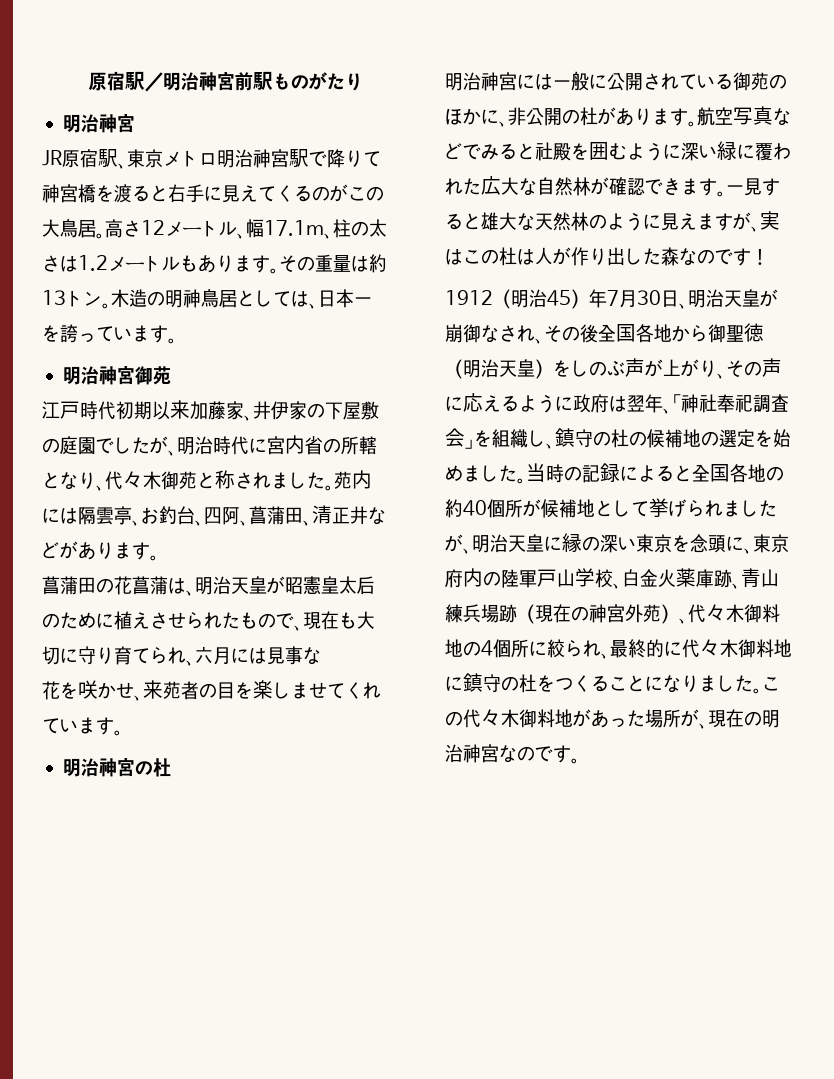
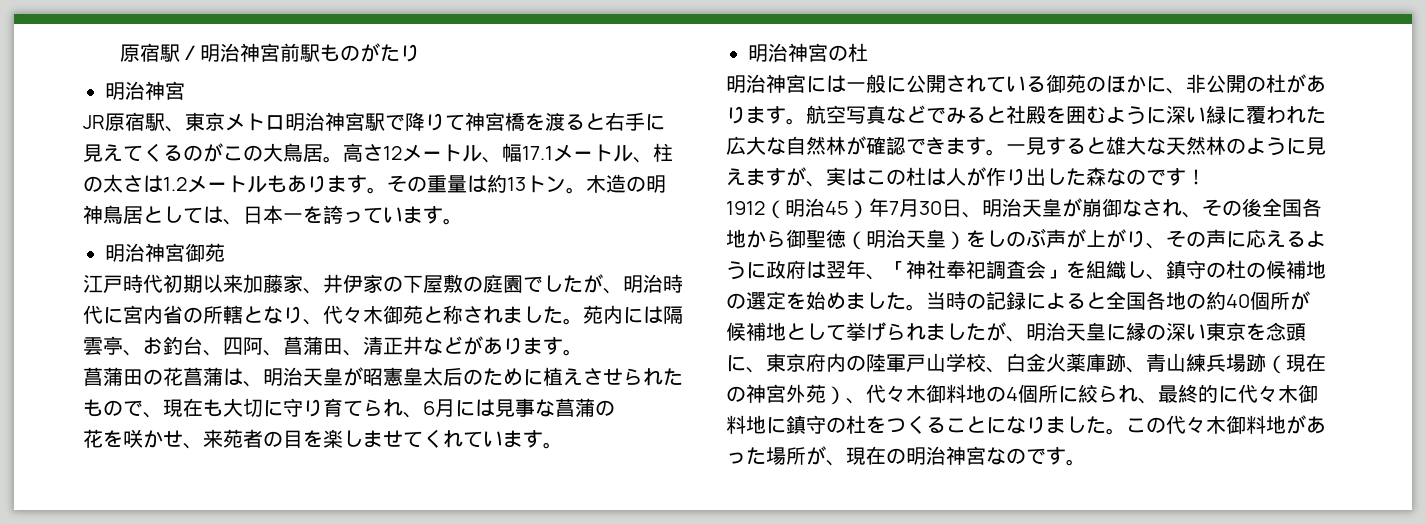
[264,220,324,236] 17.1m -> [522,144,633,162] 17.1メートル
[195,646,213,664] 六 -> [423,401,435,415] 6
(321, 656) none -> [555,398,615,417] 菖蒲の

